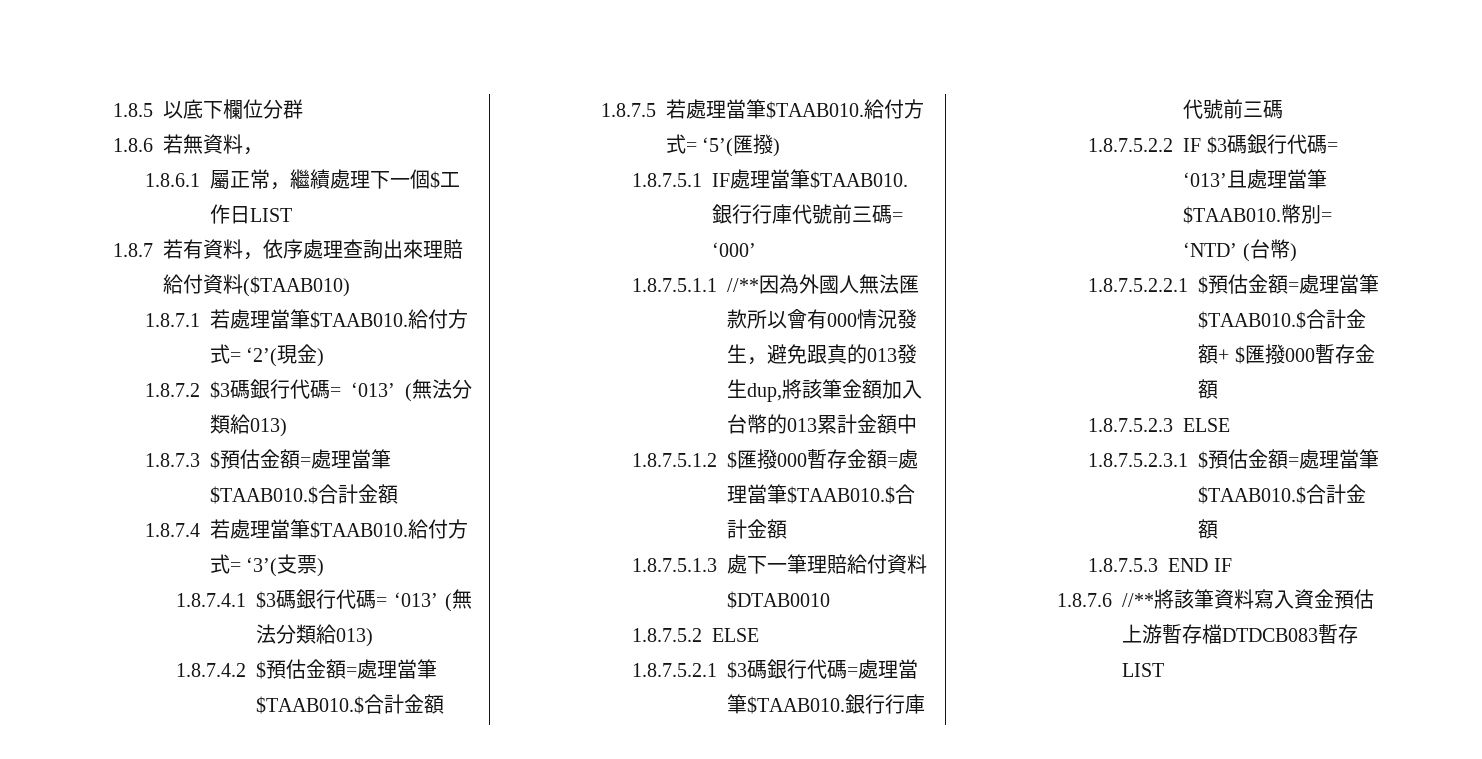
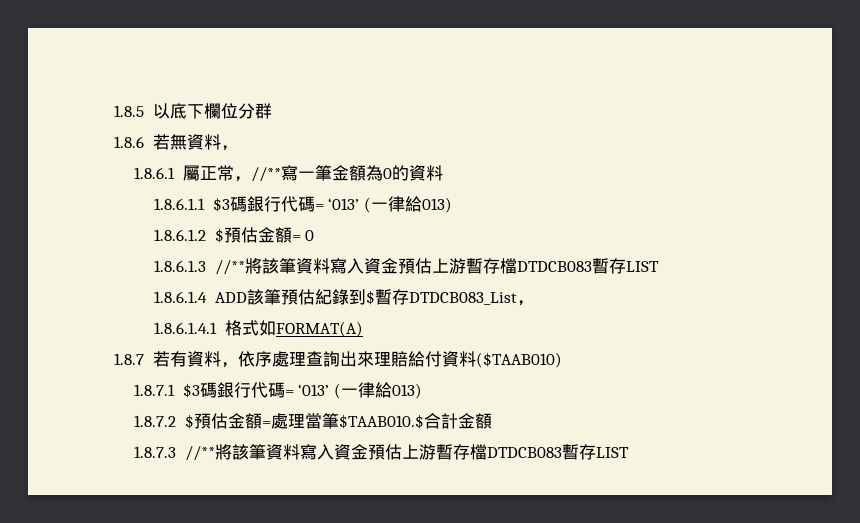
[289,169,460,189] [209,204,292,224] 繼續處理下一個$工作日LIST -> [250,165,443,182] [154,196,452,213] [154,227,315,243] [154,258,659,275] [154,289,534,306] [154,320,363,337] //**寫一筆金額為0的資料 // 1.8.6.1.1 $3碼銀行代碼= ‘013’ (一律給013) // 1.8.6.1.2 $預估金額= 0 // 1.8.6.1.3 //**將該筆資料寫入資金預估上游暫存檔DTDCB083暫存LIST // 1.8.6.1.4 ADD該筆預估紀錄到$暫存DTDCB083_List， // 1.8.6.1.4.1格式如FORMAT(A)
[209,309,468,329] [209,344,325,367] [144,379,472,402] [209,414,287,437] [144,449,391,469] [209,484,398,504] [144,519,468,539] [209,554,325,577] [176,589,472,612] [256,624,374,647] [176,659,438,679] [256,694,445,714] [600,99,924,119] [665,134,781,157] [632,169,909,189] [712,204,904,224] [712,242,757,257] [632,274,920,294] [727,309,918,329] [727,344,918,365] [727,379,923,402] [727,414,918,434] [632,449,919,470] [727,484,916,504] [727,519,788,539] [632,554,928,574] [727,591,831,609] [632,628,760,642] [632,659,919,679] [727,694,926,714] [1183,99,1284,119] [1088,134,1338,154] [1183,169,1328,189] [1183,204,1333,224] [1183,239,1297,262] [1088,274,1380,294] [1198,309,1367,329] [1198,344,1375,365] [1198,379,1219,399] [1088,418,1231,432] [1088,449,1380,469] [1198,484,1367,504] [1198,519,1219,539] [1088,558,1232,572] [1056,593,1112,607] 若處理當筆$TAAB010.給付方式= ‘2’(現金) // 1.8.7.2 $3碼銀行代碼= ‘013’ (無法分類給013) // 1.8.7.3 $預估金額=處理當筆$TAAB010.$合計金額 // 1.8.7.4若處理當筆$TAAB010.給付方式= ‘3’(支票) // 1.8.7.4.1 $3碼銀行代碼= ‘013’ (無法分類給013) // 1.8.7.4.2 $預估金額=處理當筆$TAAB010.$合計金額 // 1.8.7.5若處理當筆$TAAB010.給付方式= ‘5’(匯撥) // 1.8.7.5.1 IF處理當筆$TAAB010.銀行行庫代號前三碼= ‘000’ // 1.8.7.5.1.1 //**因為外國人無法匯款所以會有000情況發生，避免跟真的013發生dup,將該筆金額加入台幣的013累計金額中 // 1.8.7.5.1.2 $匯撥000暫存金額=處理當筆$TAAB010.$合計金額 // 1.8.7.5.1.3處下一筆理賠給付資料$DTAB0010 // 1.8.7.5.2 ELSE // 1.8.7.5.2.1 $3碼銀行代碼=處理當筆$TAAB010.銀行行庫代號前三碼 // 1.8.7.5.2.2 IF $3碼銀行代碼= ‘013’且處理當筆$TAAB010.幣別= ‘NTD’ (台幣) // 1.8.7.5.2.2.1 $預估金額=處理當筆$TAAB010.$合計金額+ $匯撥000暫存金額 // 1.8.7.5.2.3 ELSE // 1.8.7.5.2.3.1 $預估金額=處理當筆$TAAB010.$合計金額 // 1.8.7.5.3 END IF // 1.8.7.6 -> [182,382,422,399] [134,413,492,429] [134,446,177,458] $3碼銀行代碼= ‘013’ (一律給013) // 1.8.7.2 $預估金額=處理當筆$TAAB010.$合計金額 // 1.8.7.3

